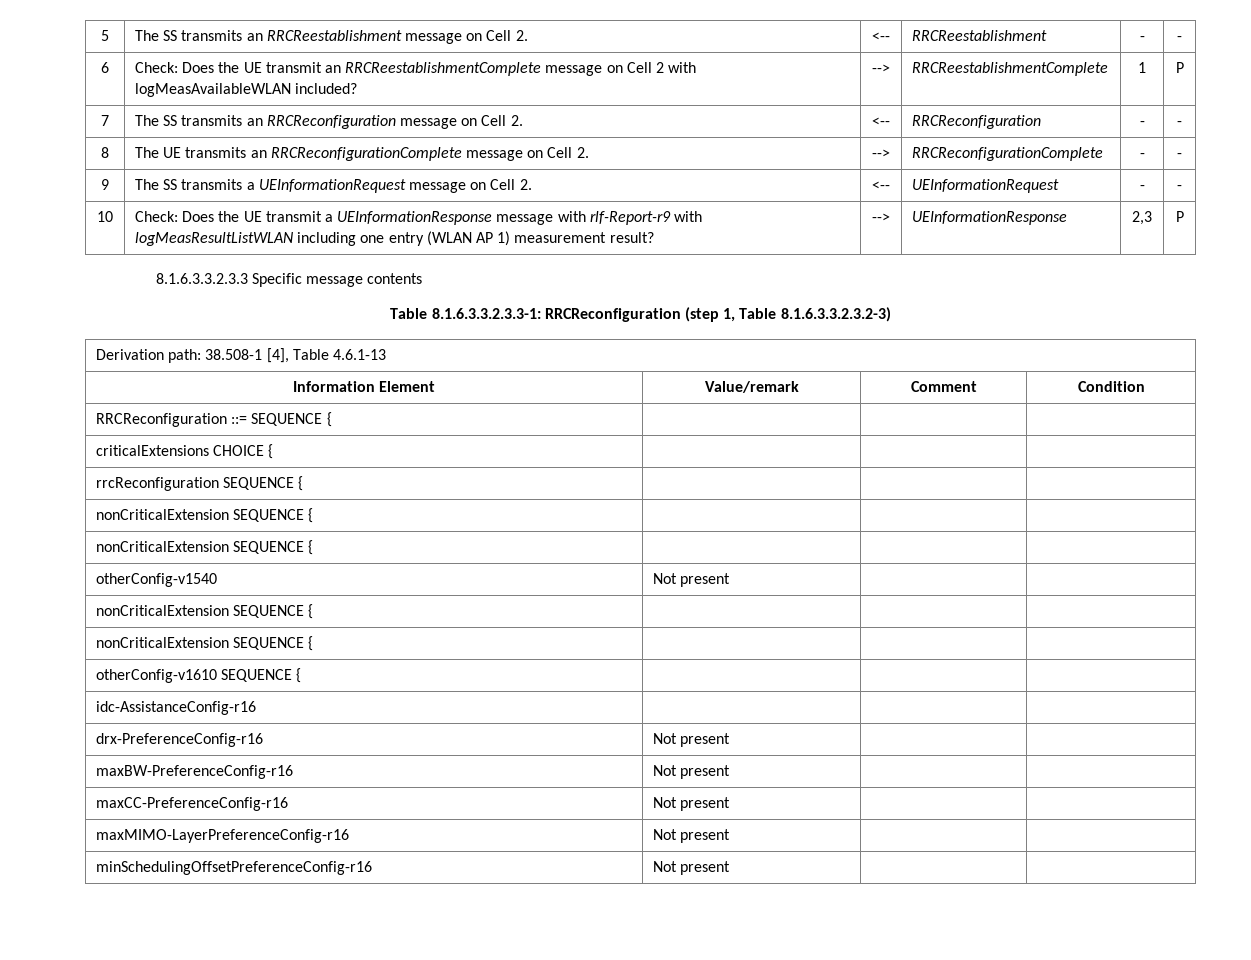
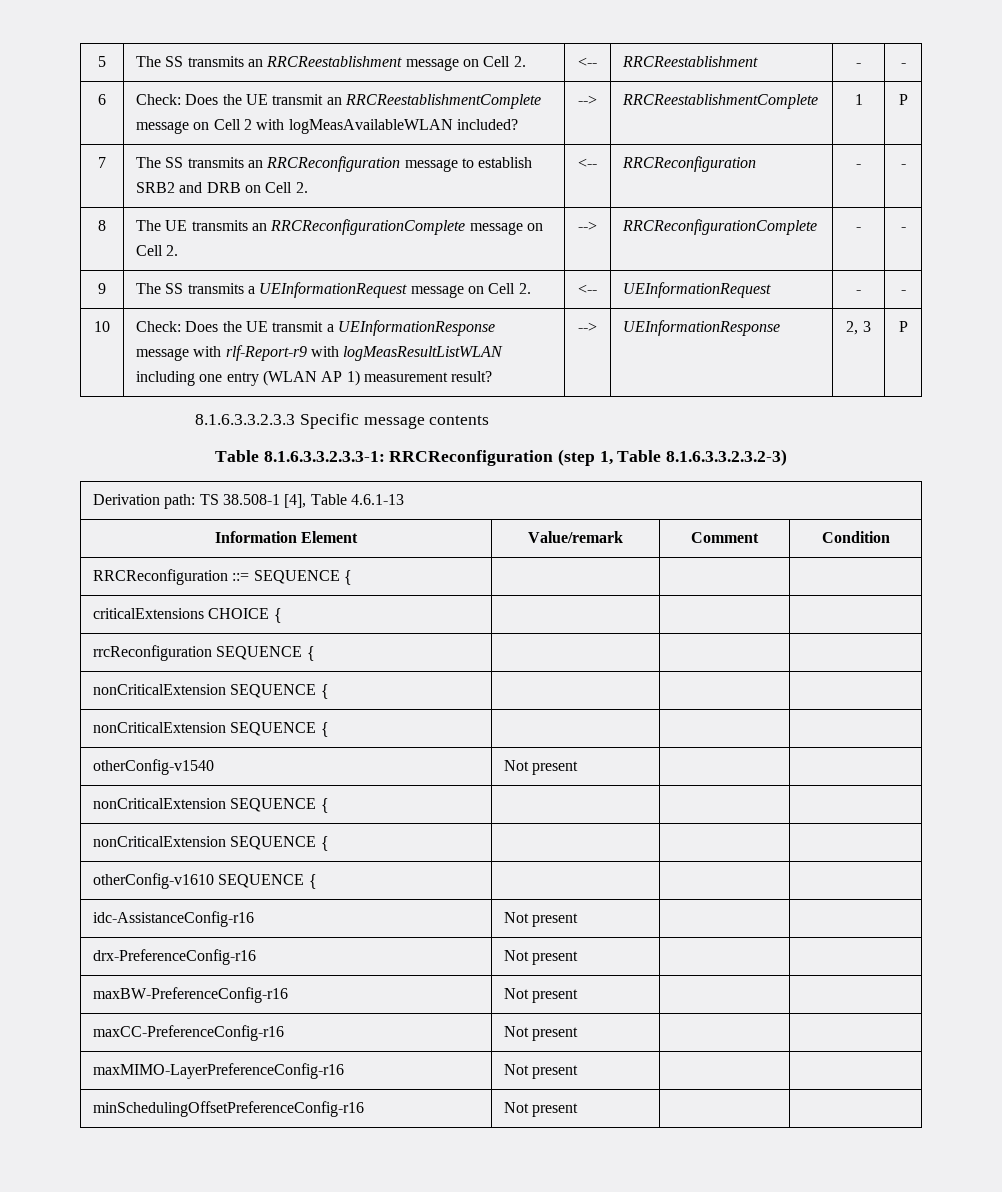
(458, 123) none -> [462,157,533,168] [136,182,241,193] to establish SRB2 and DRB
[1132,211,1152,225] 2,3 -> [846,321,871,335] 2, 3
(202, 356) none -> [199,494,219,505] TS
(257, 708) none -> [504,912,579,927] Not present

